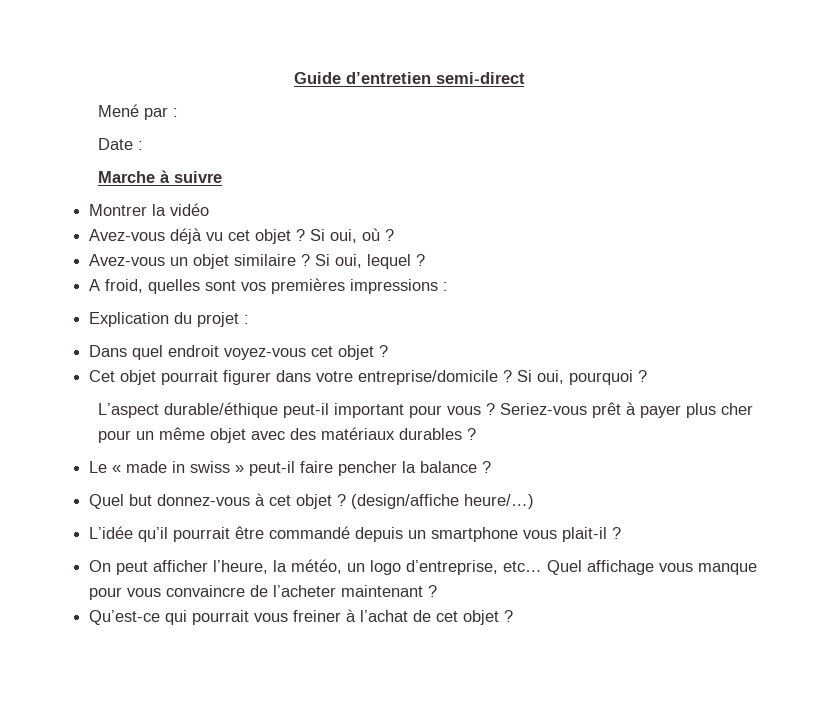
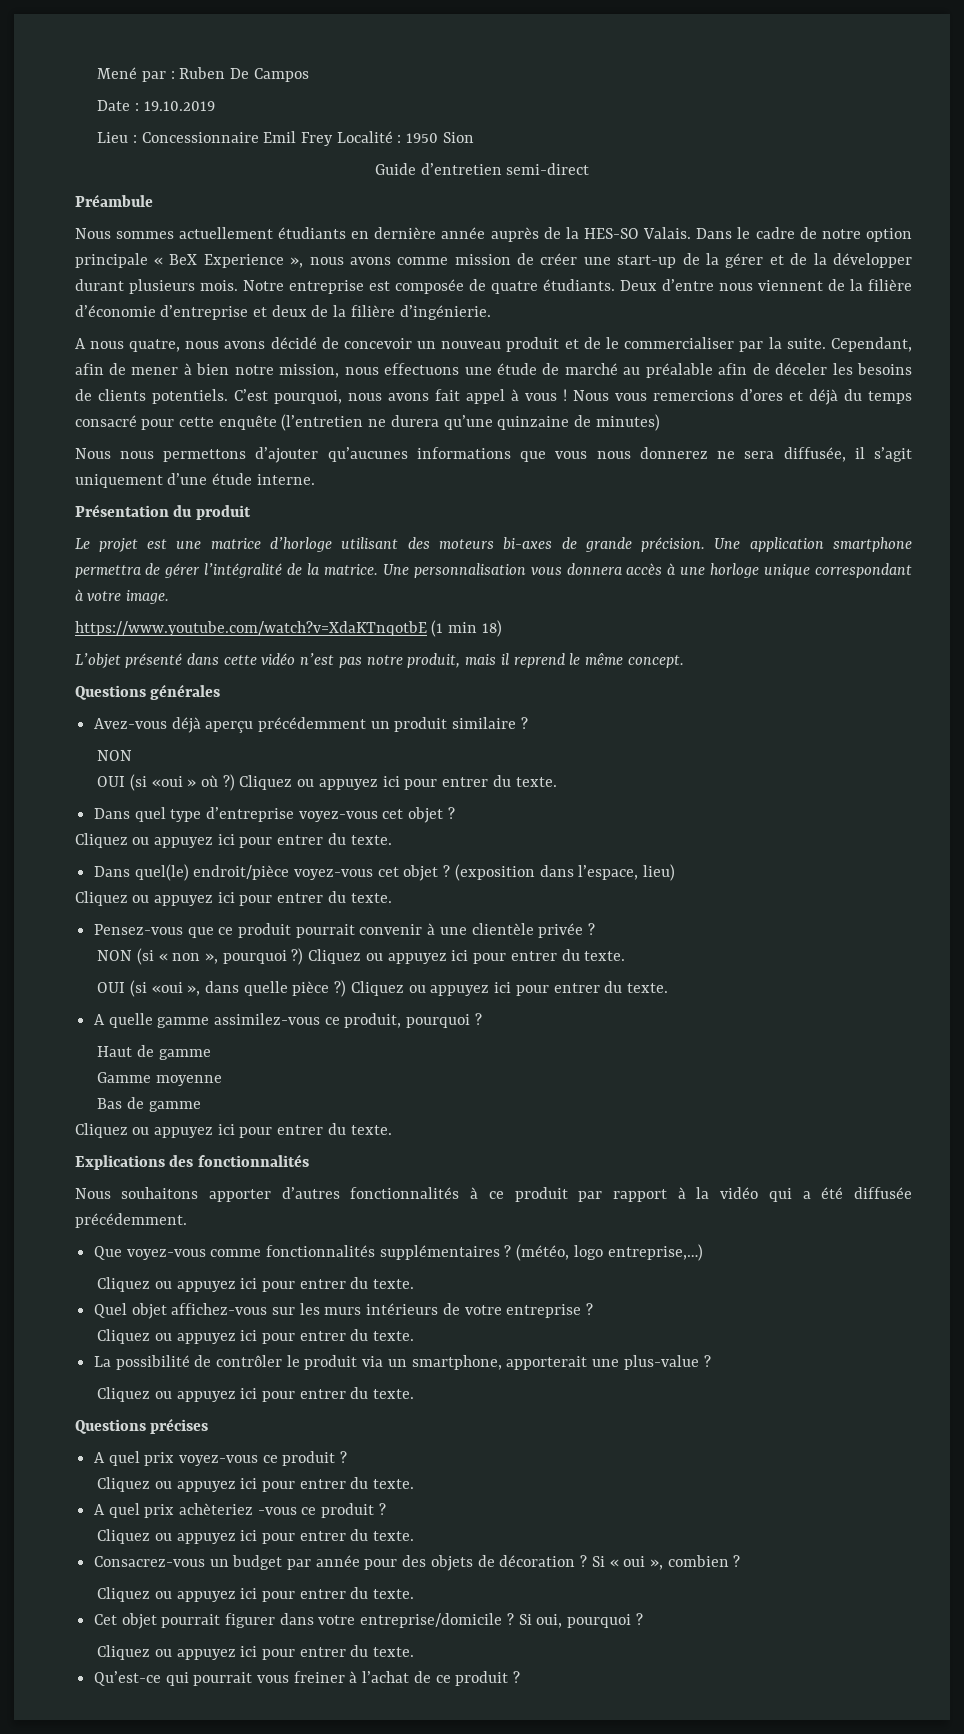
[293,72,525,84] [97,104,178,120] [97,138,143,150] [97,170,222,183] [88,203,209,216] [88,228,394,244] [88,254,425,269] [88,278,448,294] [88,312,249,327] Guide d’entretien semi-direct // Mené par : // Date : // Marche à suivre // Montrer la vidéo // Avez-vous déjà vu cet objet ? Si oui, où ? // Avez-vous un objet similaire ? Si oui, lequel ? // A froid, quelles sont vos premières impressions : // Explication du projet : -> [97,67,309,82] [97,100,215,111] [97,131,474,146] [374,163,590,175] [74,194,153,207] [74,227,913,242] [74,253,912,268] [74,279,913,294] [74,305,491,320] [74,337,913,352] [74,363,913,378] [74,389,913,405] [74,414,660,431] [74,447,912,463] [74,473,315,488] [74,504,251,520] [74,537,912,552] [74,563,913,578] [74,589,169,604] [74,620,502,637] [74,653,684,668] [74,684,221,700] [93,717,528,733] [97,750,133,761] [97,774,557,791] Mené par : Ruben De Campos // Date : 19.10.2019 // Lieu : Concessionnaire Emil Frey Localité : 1950 Sion // Guide d’entretien semi-direct // Préambule // Nous sommes actuellement étudiants en dernière année auprès de la HES-SO Valais. Dans le cadre de notre option principale « BeX Experience », nous avons comme mission de créer une start-up de la gérer et de la développer durant plusieurs mois. Notre entreprise est composée de quatre étudiants. Deux d’entre nous viennent de la filière d’économie d’entreprise et deux de la filière d’ingénierie. // A nous quatre, nous avons décidé de concevoir un nouveau produit et de le commercialiser par la suite. Cependant, afin de mener à bien notre mission, nous effectuons une étude de marché au préalable afin de déceler les besoins de clients potentiels. C’est pourquoi, nous avons fait appel à vous ! Nous vous remercions d’ores et déjà du temps consacré pour cette enquête (l’entretien ne durera qu’une quinzaine de minutes) // Nous nous permettons d’ajouter qu’aucunes informations que vous nous donnerez ne sera diffusée, il s’agit uniquement d’une étude interne. // Présentation du produit // Le projet est une matrice d’horloge utilisant des moteurs bi-axes de grande précision. Une application smartphone permettra de gérer l’intégralité de la matrice. Une personnalisation vous donnera accès à une horloge unique correspondant à votre image. // https://www.youtube.com/watch?v=XdaKTnqotbE (1 min 18) // L’objet présenté dans cette vidéo n’est pas notre produit, mais il reprend le même concept. // Questions générales // Avez-vous déjà aperçu précédemment un produit similaire ? // NON // OUI (si «oui » où ?) Cliquez ou appuyez ici pour entrer du texte.
[167,345,388,360] endroit voyez-vous cet objet ? -> [170,807,455,823] [74,833,392,848] [93,864,676,881] [74,891,392,906] [93,923,596,938] [97,948,626,965] [97,980,668,997] [93,1013,482,1028] [97,1045,211,1060] [97,1072,222,1086] [97,1097,201,1112] [74,1123,392,1138] [74,1154,309,1170] [74,1187,913,1202] [74,1213,187,1228] [93,1244,703,1261] [97,1277,415,1292] [93,1303,594,1319] [97,1329,415,1344] [93,1355,711,1370] [97,1387,415,1402] [74,1418,209,1434] [93,1451,348,1466] [97,1477,415,1492] [93,1503,386,1518] [97,1529,415,1544] [93,1555,741,1571] [97,1587,415,1602] type d’entreprise voyez-vous cet objet ? // Cliquez ou appuyez ici pour entrer du texte. // Dans quel(le) endroit/pièce voyez-vous cet objet ? (exposition dans l’espace, lieu) // Cliquez ou appuyez ici pour entrer du texte. // Pensez-vous que ce produit pourrait convenir à une clientèle privée ? // NON (si « non », pourquoi ?) Cliquez ou appuyez ici pour entrer du texte. // OUI (si «oui », dans quelle pièce ?) Cliquez ou appuyez ici pour entrer du texte. // A quelle gamme assimilez-vous ce produit, pourquoi ? // Haut de gamme // Gamme moyenne // Bas de gamme // Cliquez ou appuyez ici pour entrer du texte. // Explications des fonctionnalités // Nous souhaitons apporter d’autres fonctionnalités à ce produit par rapport à la vidéo qui a été diffusée précédemment. // Que voyez-vous comme fonctionnalités supplémentaires ? (météo, logo entreprise,…) // Cliquez ou appuyez ici pour entrer du texte. // Quel objet affichez-vous sur les murs intérieurs de votre entreprise ? // Cliquez ou appuyez ici pour entrer du texte. // La possibilité de contrôler le produit via un smartphone, apporterait une plus-value ? // Cliquez ou appuyez ici pour entrer du texte. // Questions précises // A quel prix voyez-vous ce produit ? // Cliquez ou appuyez ici pour entrer du texte. // A quel prix achèteriez -vous ce produit ? // Cliquez ou appuyez ici pour entrer du texte. // Consacrez-vous un budget par année pour des objets de décoration ? Si « oui », combien ? // Cliquez ou appuyez ici pour entrer du texte.
[97,402,753,418] [97,427,476,443] [88,461,491,476] [88,493,534,509] [88,526,621,542] [88,559,757,575] [88,585,437,600] L’aspect durable/éthique peut-il important pour vous ? Seriez-vous prêt à payer plus cher pour un même objet avec des matériaux durables ? // Le « made in swiss » peut-il faire pencher la balance ? // Quel but donnez-vous à cet objet ? (design/affiche heure/…) // L’idée qu’il pourrait être commandé depuis un smartphone vous plait-il ? // On peut afficher l’heure, la météo, un logo d’entreprise, etc… Quel affichage vous manque pour vous convaincre de l’acheter maintenant ? -> [97,1645,415,1660] Cliquez ou appuyez ici pour entrer du texte.
[435,610,499,625] cet objet -> [435,1671,509,1686] ce produit

